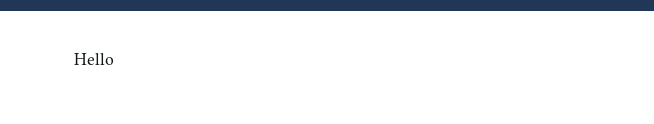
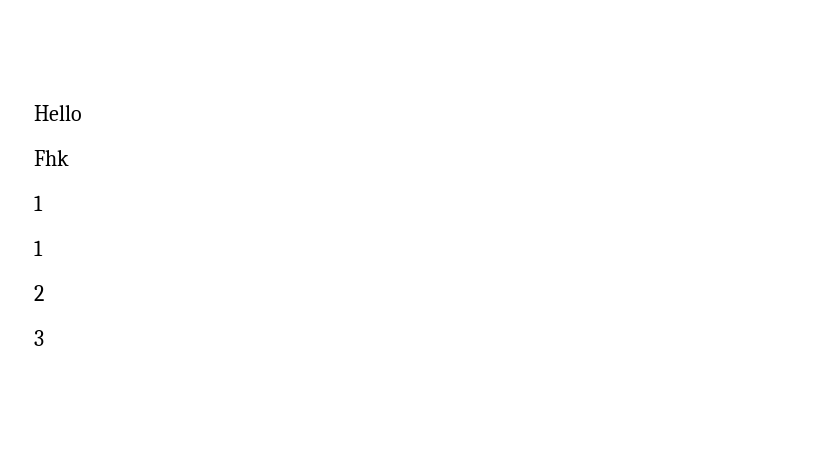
(114, 59) none -> [34,150,69,166] [34,195,43,211] [34,240,43,256] [34,285,44,301] [34,330,44,346] // Fhk // 1 // 1 // 2 // 3

